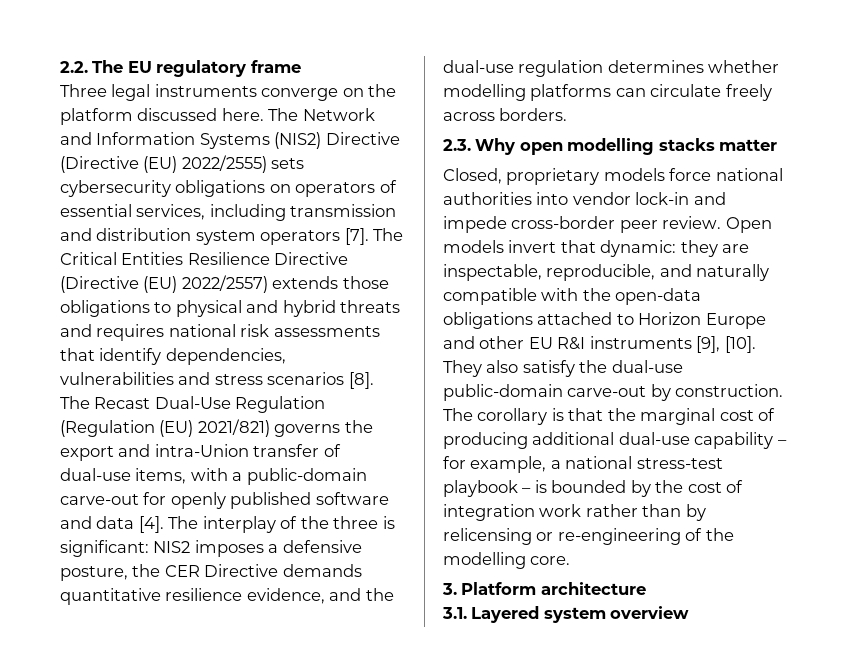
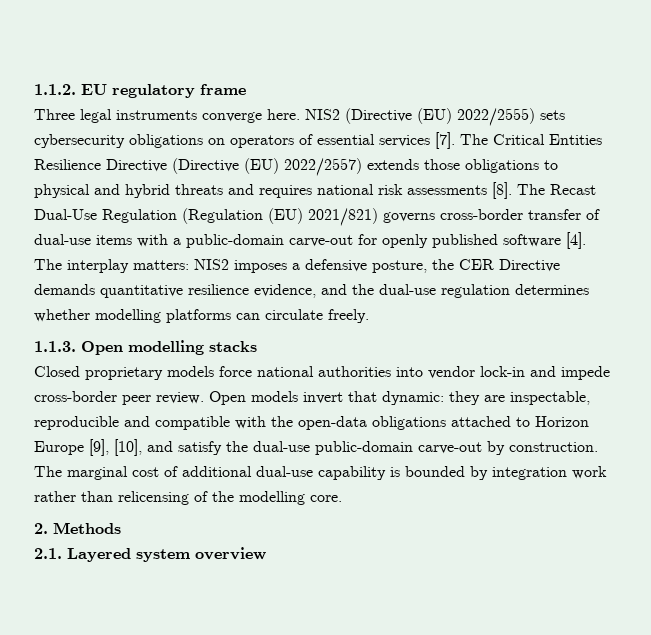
[60,60,124,73] 2.2. The -> [34,84,76,95] 1.1.2.
[342,84,397,97] [60,108,375,125] [60,132,400,149] on the platform discussed here. The Network and Information Systems (NIS2) Directive -> [267,109,340,120] here. NIS2
[136,204,397,221] [60,228,341,245] services, including transmission and distribution system operators -> [379,135,430,147] services
[60,348,286,365] [60,372,345,385] that identify dependencies, vulnerabilities and stress scenarios -> (487, 190) none
[344,420,373,433] [60,444,249,461] the export and intra-Union -> [440,209,523,220] cross-border
[135,468,187,484] items, -> [96,235,132,245] items
[60,516,135,529] and data -> (561, 240) none
[280,516,395,529] [60,540,149,557] of the three is significant: -> [133,260,189,270] matters:
[725,84,772,101] [443,108,568,121] [443,138,563,155] freely across borders. // 2.3. Why open -> [328,309,369,323] [34,341,123,355] freely. // 1.1.3. Open
[719,139,778,151] [443,168,502,184] matter // Closed, -> [34,366,80,377] // Closed
[546,264,770,281] reproducible, and naturally -> [34,416,150,430] reproducible and
[443,336,756,353] [443,360,519,377] and other EU R&I instruments [9], [10]. They also -> [89,439,173,456] [9], [10], and
[477,408,636,425] corollary is that the -> (62, 471) none
[443,432,528,449] producing -> (178, 471) none
[777,440,787,445] [443,456,723,473] [443,480,744,497] [443,504,706,521] [443,528,681,545] – for example, a national stress-test playbook – is bounded by the cost of integration work rather than by relicensing or re-engineering -> [390,466,607,480] [34,491,189,505] is bounded by integration work rather than relicensing
[442,582,646,595] [442,607,467,619] 3. Platform architecture // 3.1. -> [34,522,121,534] [34,548,62,559] 2. Methods // 2.1.

